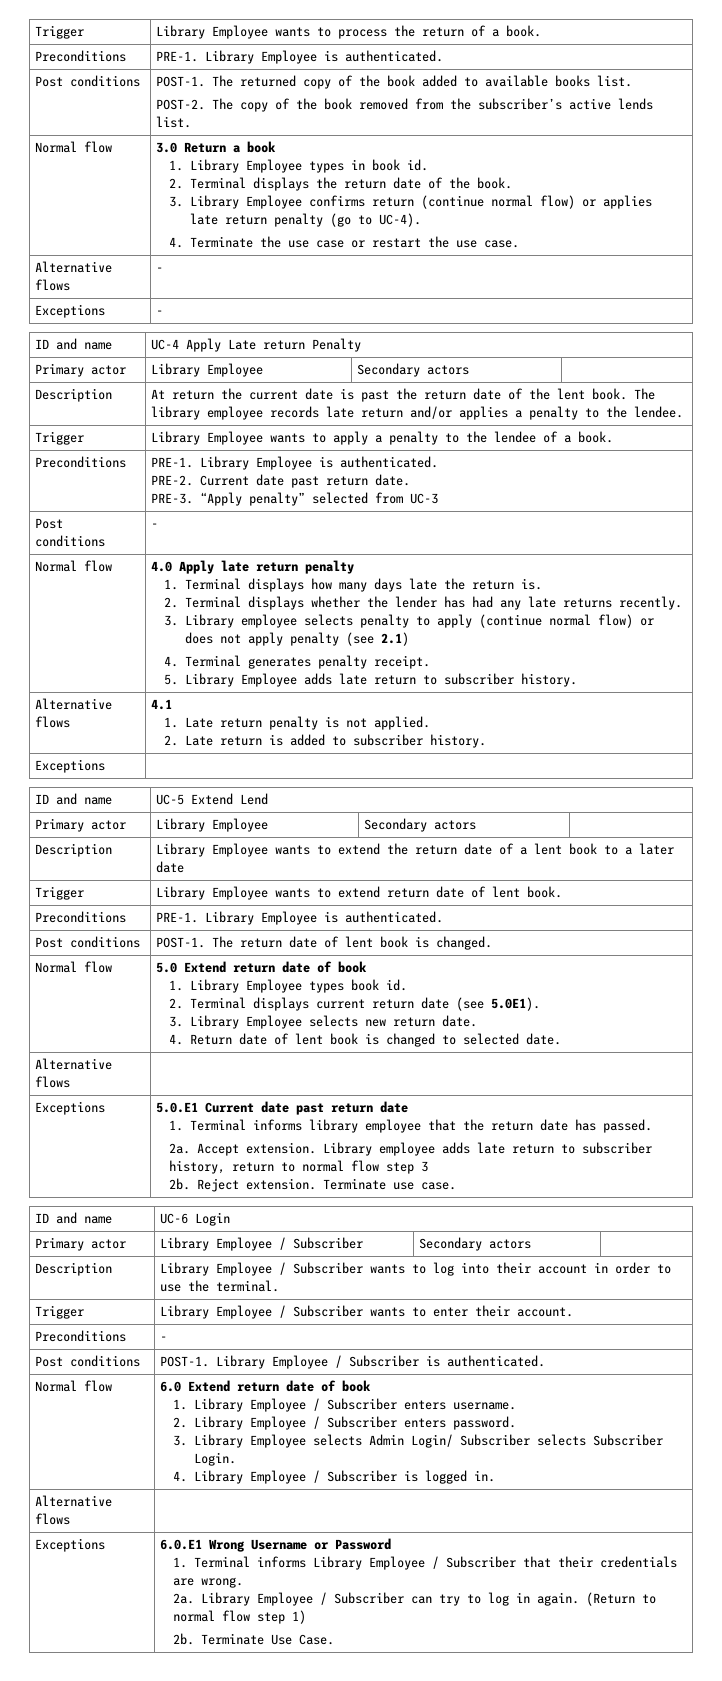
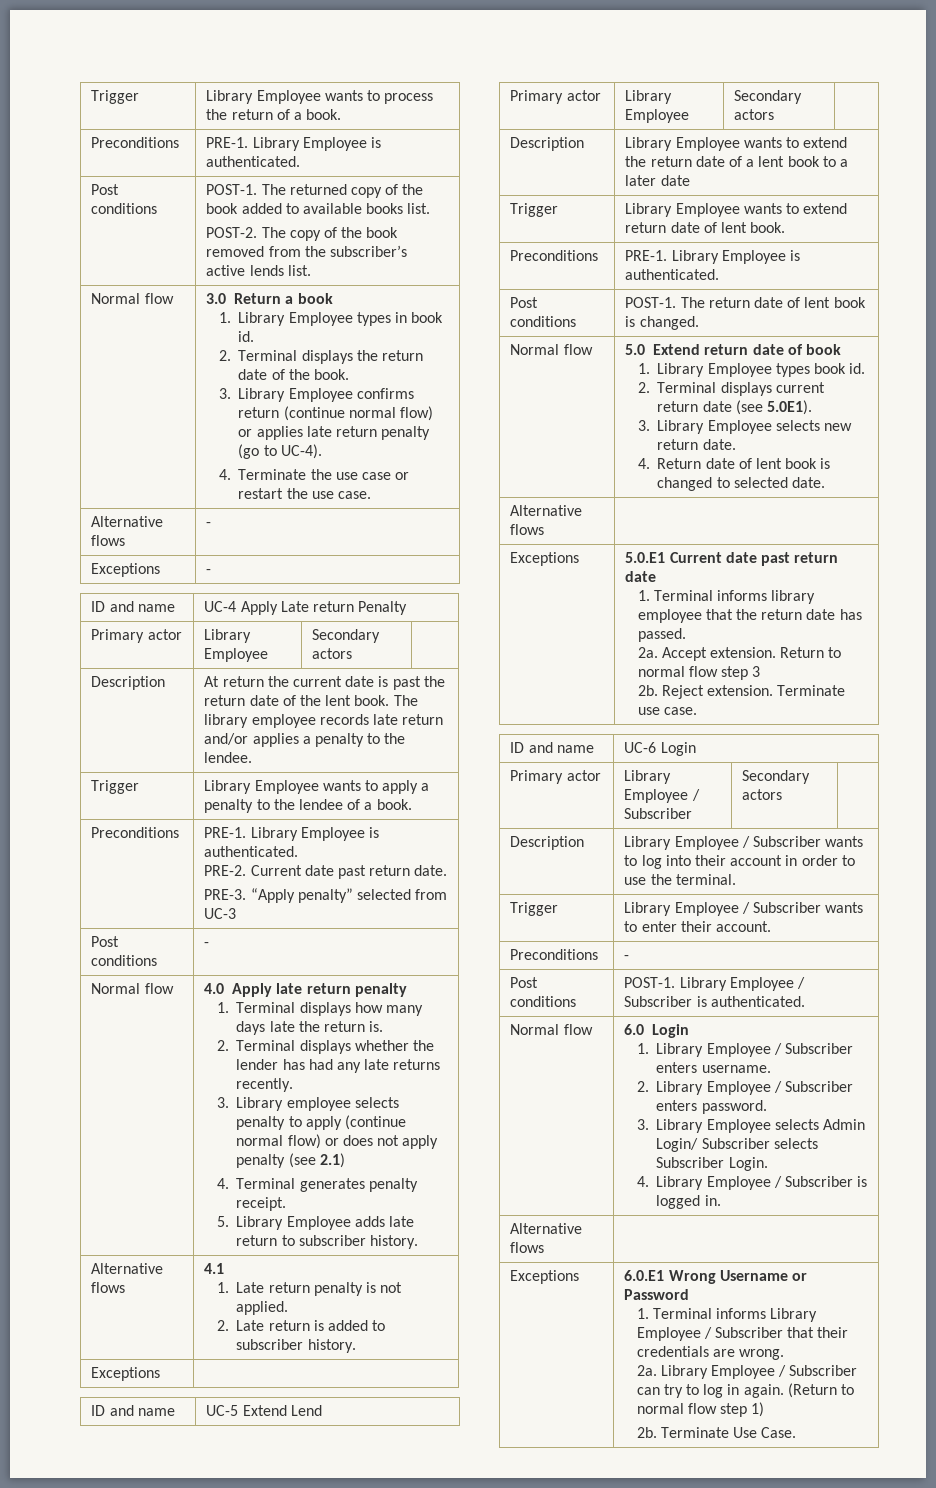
[323,1142,653,1156] [169,1160,275,1174] Library employee adds late return to subscriber history, return -> [780,647,825,658] Return
[187,1380,371,1392] Extend return date of book -> [652,1024,690,1038] Login

